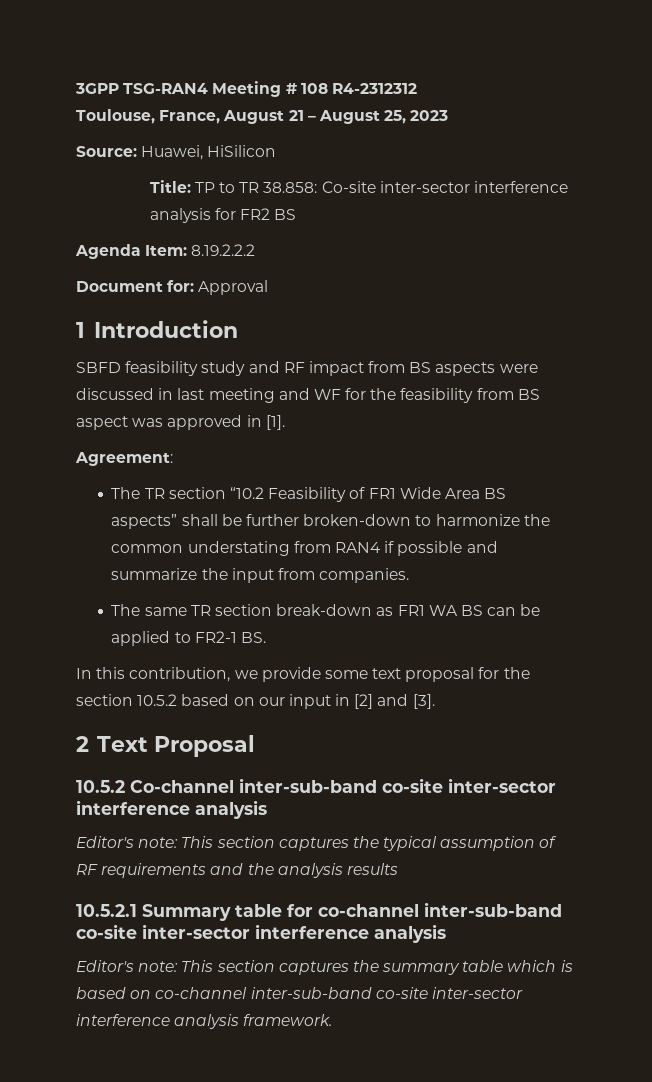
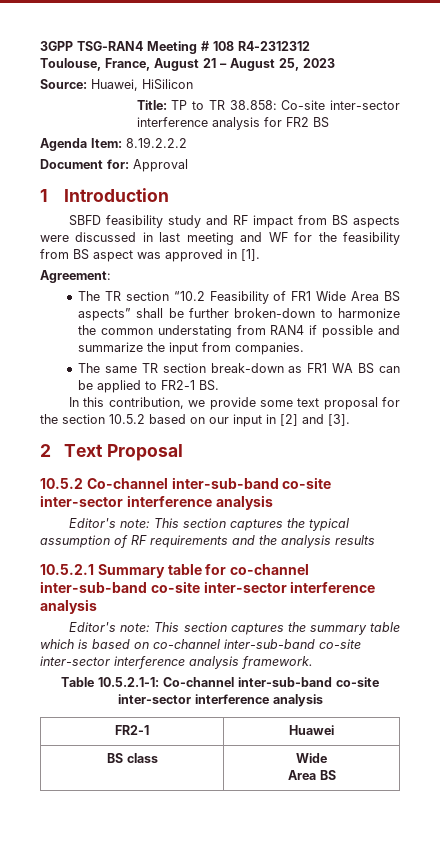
(333, 1020) none -> [61,677,379,687] [117,694,323,707] [115,725,149,735] [289,725,334,735] [106,753,158,763] [296,753,327,763] [287,770,336,780] // Table 10.5.2.1-1: Co-channel inter-sub-band co-site inter-sector interference analysis // FR2-1 | Huawei // BS class | Wide // Area BS

